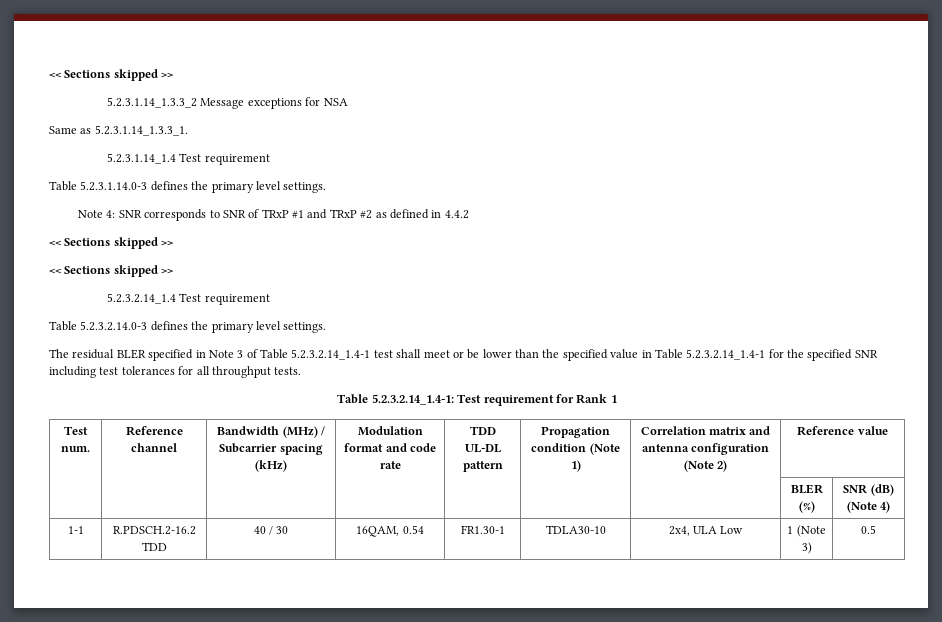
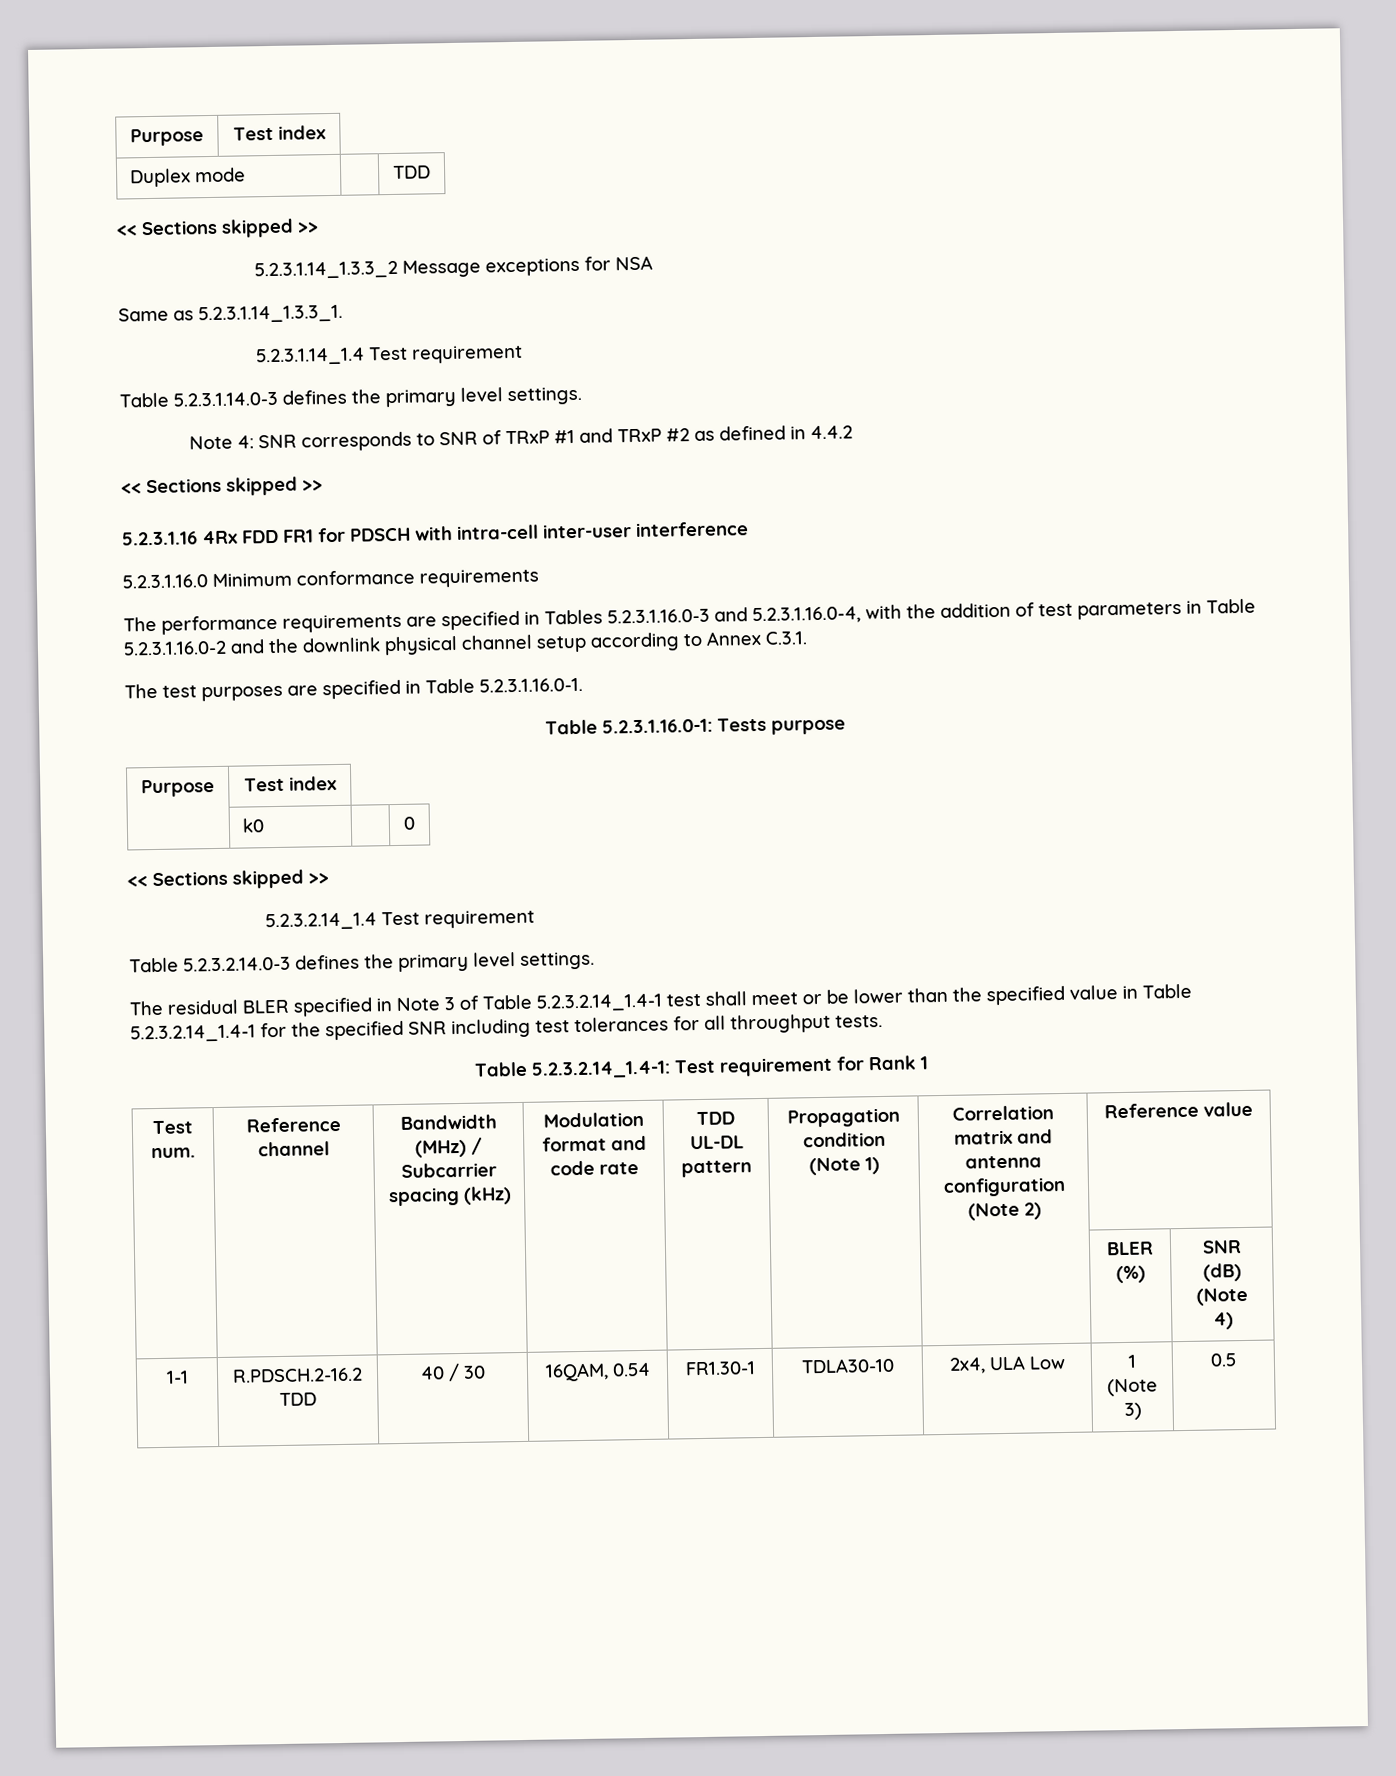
(49, 75) none -> [130,128,204,147] [232,125,326,141] [130,167,247,188] [392,165,431,179] Purpose | Test index // Duplex mode | | TDD //
(174, 243) none -> [122,521,749,546] [122,568,539,589] [123,598,1256,635] [123,630,807,656] [124,677,583,702] [545,717,846,735] [141,779,215,798] [243,775,337,792] [242,818,266,833] [403,816,415,830] // 5.2.3.1.16 4Rx FDD FR1 for PDSCH with intra-cell inter-user interference // 5.2.3.1.16.0 Minimum conformance requirements // The performance requirements are specified in Tables 5.2.3.1.16.0-3 and 5.2.3.1.16.0-4, with the addition of test parameters in Table 5.2.3.1.16.0-2 and the downlink physical channel setup according to Annex C.3.1. // The test purposes are specified in Table 5.2.3.1.16.0-1. // Table 5.2.3.1.16.0-1: Tests purpose // Purpose | Test index // | k0 | | 0

